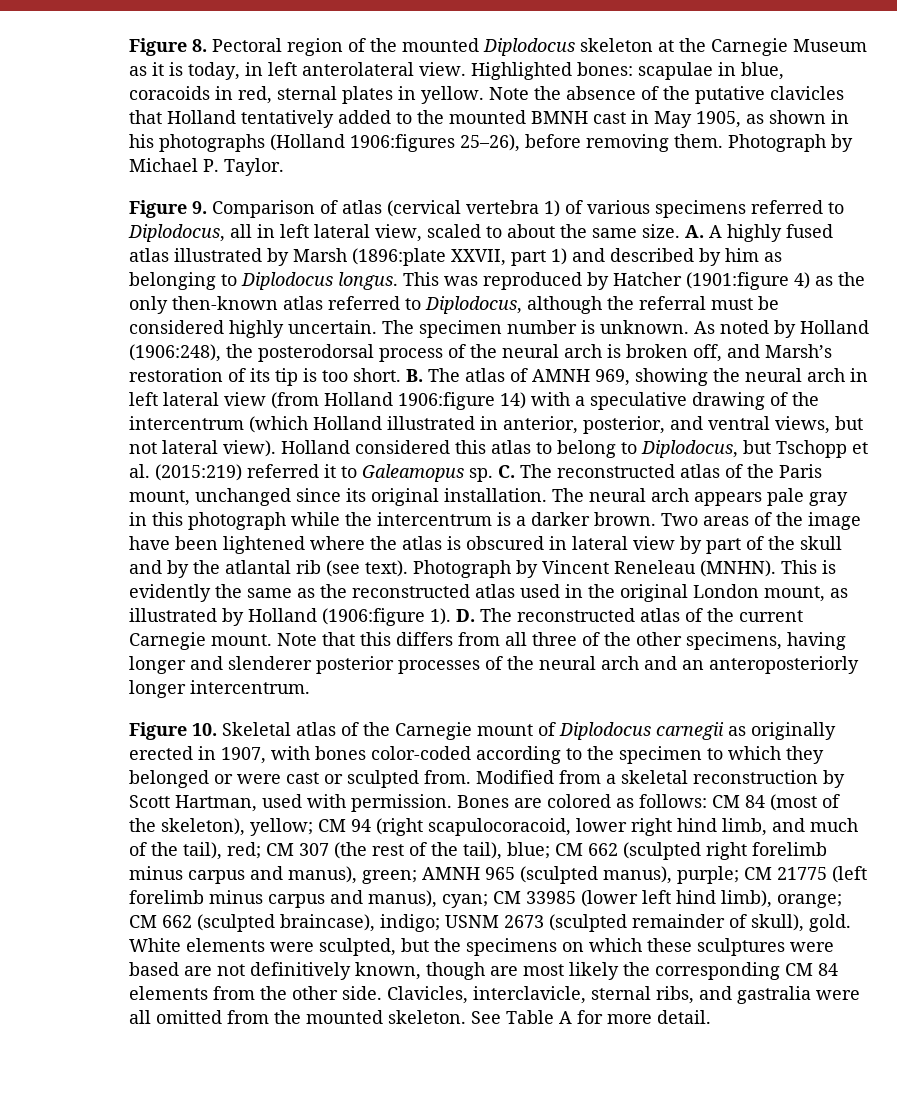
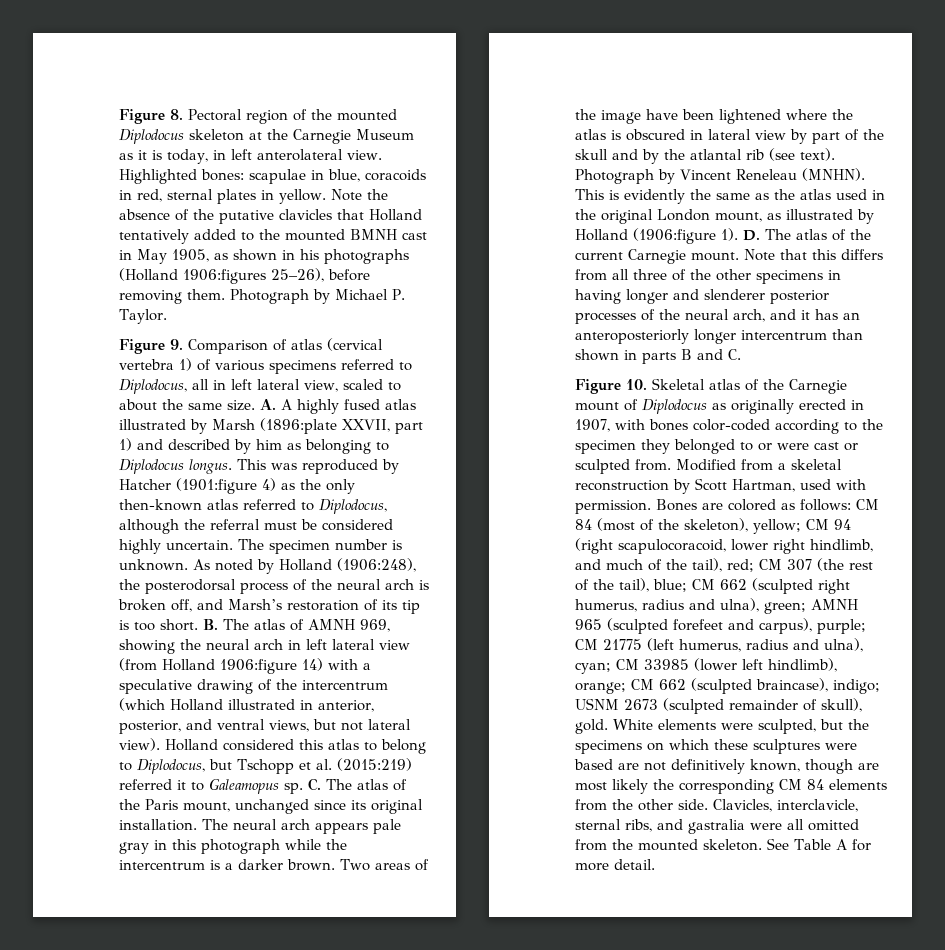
[557,464,676,478] reconstructed -> (352, 784) none
[352,584,471,598] reconstructed -> (795, 194) none
[517,608,636,622] reconstructed -> (791, 234) none
[686,632,783,650] specimens, -> [755,270,841,284] specimens in
[601,656,860,674] [129,680,311,698] arch and an anteroposteriorly longer intercentrum. -> [732,309,860,322] [574,329,863,344] [574,349,741,364] arch, and it has an anteroposteriorly longer intercentrum than shown in parts B and C.
[656,722,725,740] carnegii -> (707, 406) none
[707,746,782,760] to which -> (636, 447) none
(210, 779) none -> [739,442,753,451] to
[677,818,768,836] hind limb, -> [809,539,873,552] hindlimb,
[752,842,828,856] [129,866,358,884] forelimb minus carpus and manus), -> [574,598,759,612] humerus, radius and ulna),
[603,866,673,884] manus), -> [672,618,812,634] forefeet and carpus),
[129,890,438,908] forelimb minus carpus and manus), -> [678,638,863,652] humerus, radius and ulna),
[676,890,773,908] hind limb), -> [767,658,837,672] hindlimb),

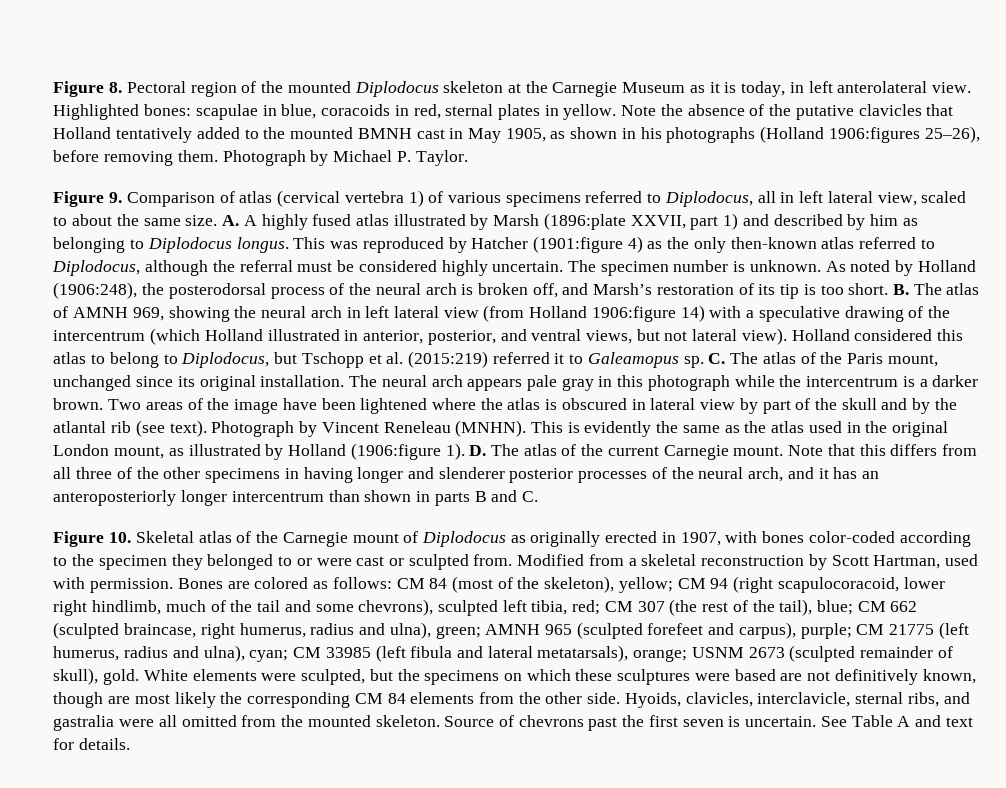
[574,559,601,570] and -> (162, 607) none
[691,558,722,572] tail), -> [257,599,568,616] tail and some chevrons), sculpted left tibia,
(813, 586) none -> [124,623,197,638] braincase,
[693,658,837,672] [574,678,880,694] (lower left hindlimb), orange; CM 662 (sculpted braincase), indigo; -> [375,645,688,662] (left fibula and lateral metatarsals), orange;
[712,799,772,812] Clavicles, -> [624,692,753,708] Hyoids, clavicles,
[766,838,871,851] [574,859,655,871] See Table A for more detail. -> [444,715,973,731] [53,738,131,750] Source of chevrons past the first seven is uncertain. See Table A and text for details.

